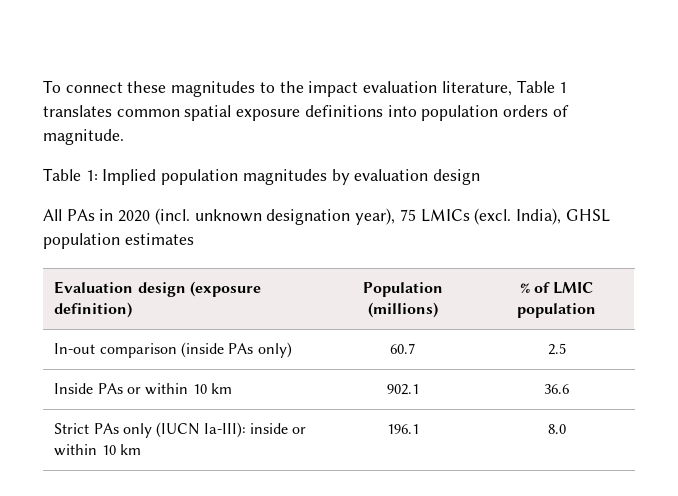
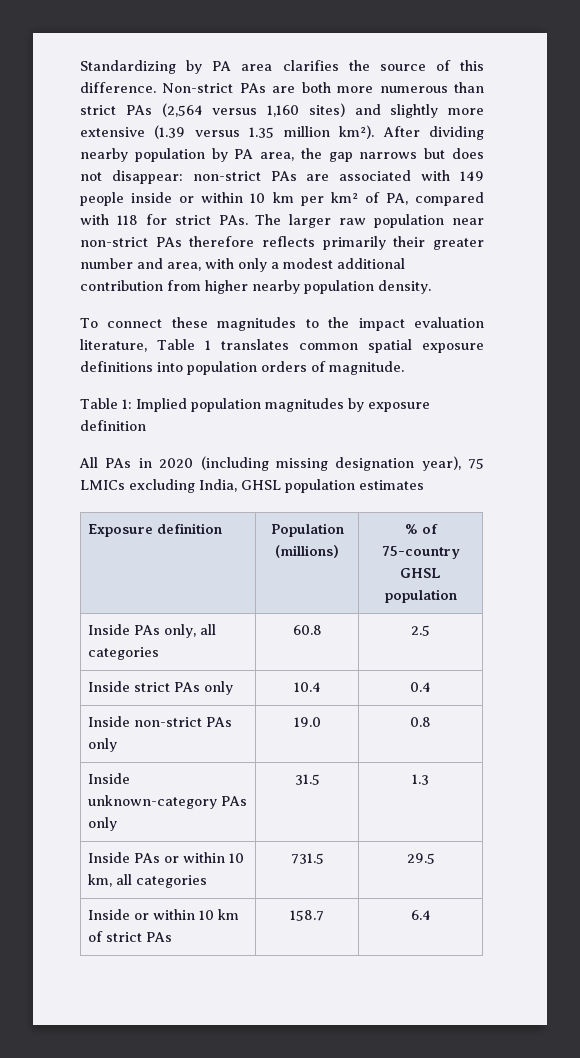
(43, 86) none -> [80,60,484,74] [80,82,484,93] [80,103,484,118] [80,125,484,140] [80,148,484,162] [80,170,484,184] [80,192,484,206] [80,214,485,228] [80,236,484,250] [80,258,405,272] [80,280,431,294] Standardizing by PA area clarifies the source of this difference. Non-strict PAs are both more numerous than strict PAs (2,564 versus 1,160 sites) and slightly more extensive (1.39 versus 1.35 million km²). After dividing nearby population by PA area, the gap narrows but does not disappear: non-strict PAs are associated with 149 people inside or within 10 km per km² of PA, compared with 118 for strict PAs. The larger raw population near non-strict PAs therefore reflects primarily their greater number and area, with only a modest additional contribution from higher nearby population density. //
[354,169,481,185] evaluation design -> [367,402,430,412] [80,420,146,431] exposure definition
[154,208,262,225] (incl. unknown -> [200,456,328,471] (including missing
[474,208,561,225] (excl. India), -> [129,479,237,493] excluding India,
[54,281,262,297] [54,302,133,318] Evaluation design (exposure definition) -> [88,523,223,537] Exposure definition
[553,282,594,294] LMIC -> [381,546,460,559] [400,568,441,578] 75-country GHSL
[54,342,292,358] [390,343,415,354] [547,343,566,355] In-out comparison (inside PAs only) | 60.7 | 2.5 -> [88,624,217,638] [88,647,160,660] [292,625,322,635] [411,625,430,636] [88,681,234,695] [293,682,321,692] [410,682,431,692] [88,716,233,727] [88,738,118,752] [293,717,321,727] [410,717,431,727] [88,773,131,784] [88,795,248,809] [88,817,118,831] [294,774,320,785] [412,774,429,785] Inside PAs only, all categories | 60.8 | 2.5 // Inside strict PAs only | 10.4 | 0.4 // Inside non-strict PAs only | 19.0 | 0.8 // Inside unknown-category PAs only | 31.5 | 1.3
[211,383,233,394] [386,384,419,395] [544,384,569,394] [54,422,307,438] [54,444,142,456] [386,424,419,434] [547,424,566,434] km | 902.1 | 36.6 // Strict PAs only (IUCN Ia-III): inside or within 10 km | 196.1 | 8.0 -> [88,874,208,888] [290,853,324,864] [406,853,435,864] [88,909,240,920] [88,931,173,942] [290,910,324,921] [410,910,431,920] km, all categories | 731.5 | 29.5 // Inside or within 10 km of strict PAs | 158.7 | 6.4

